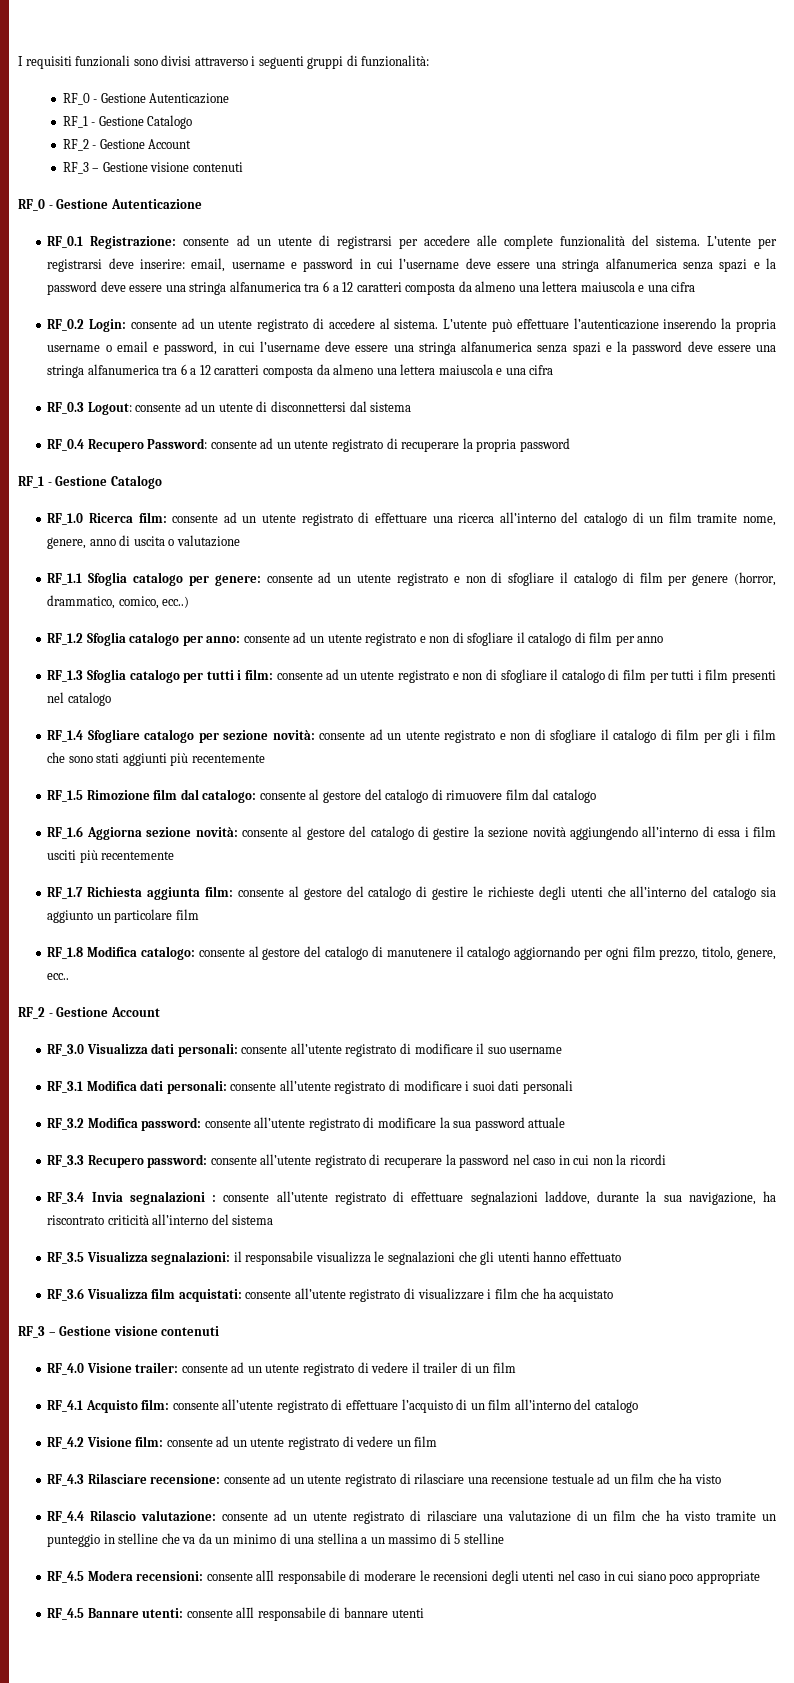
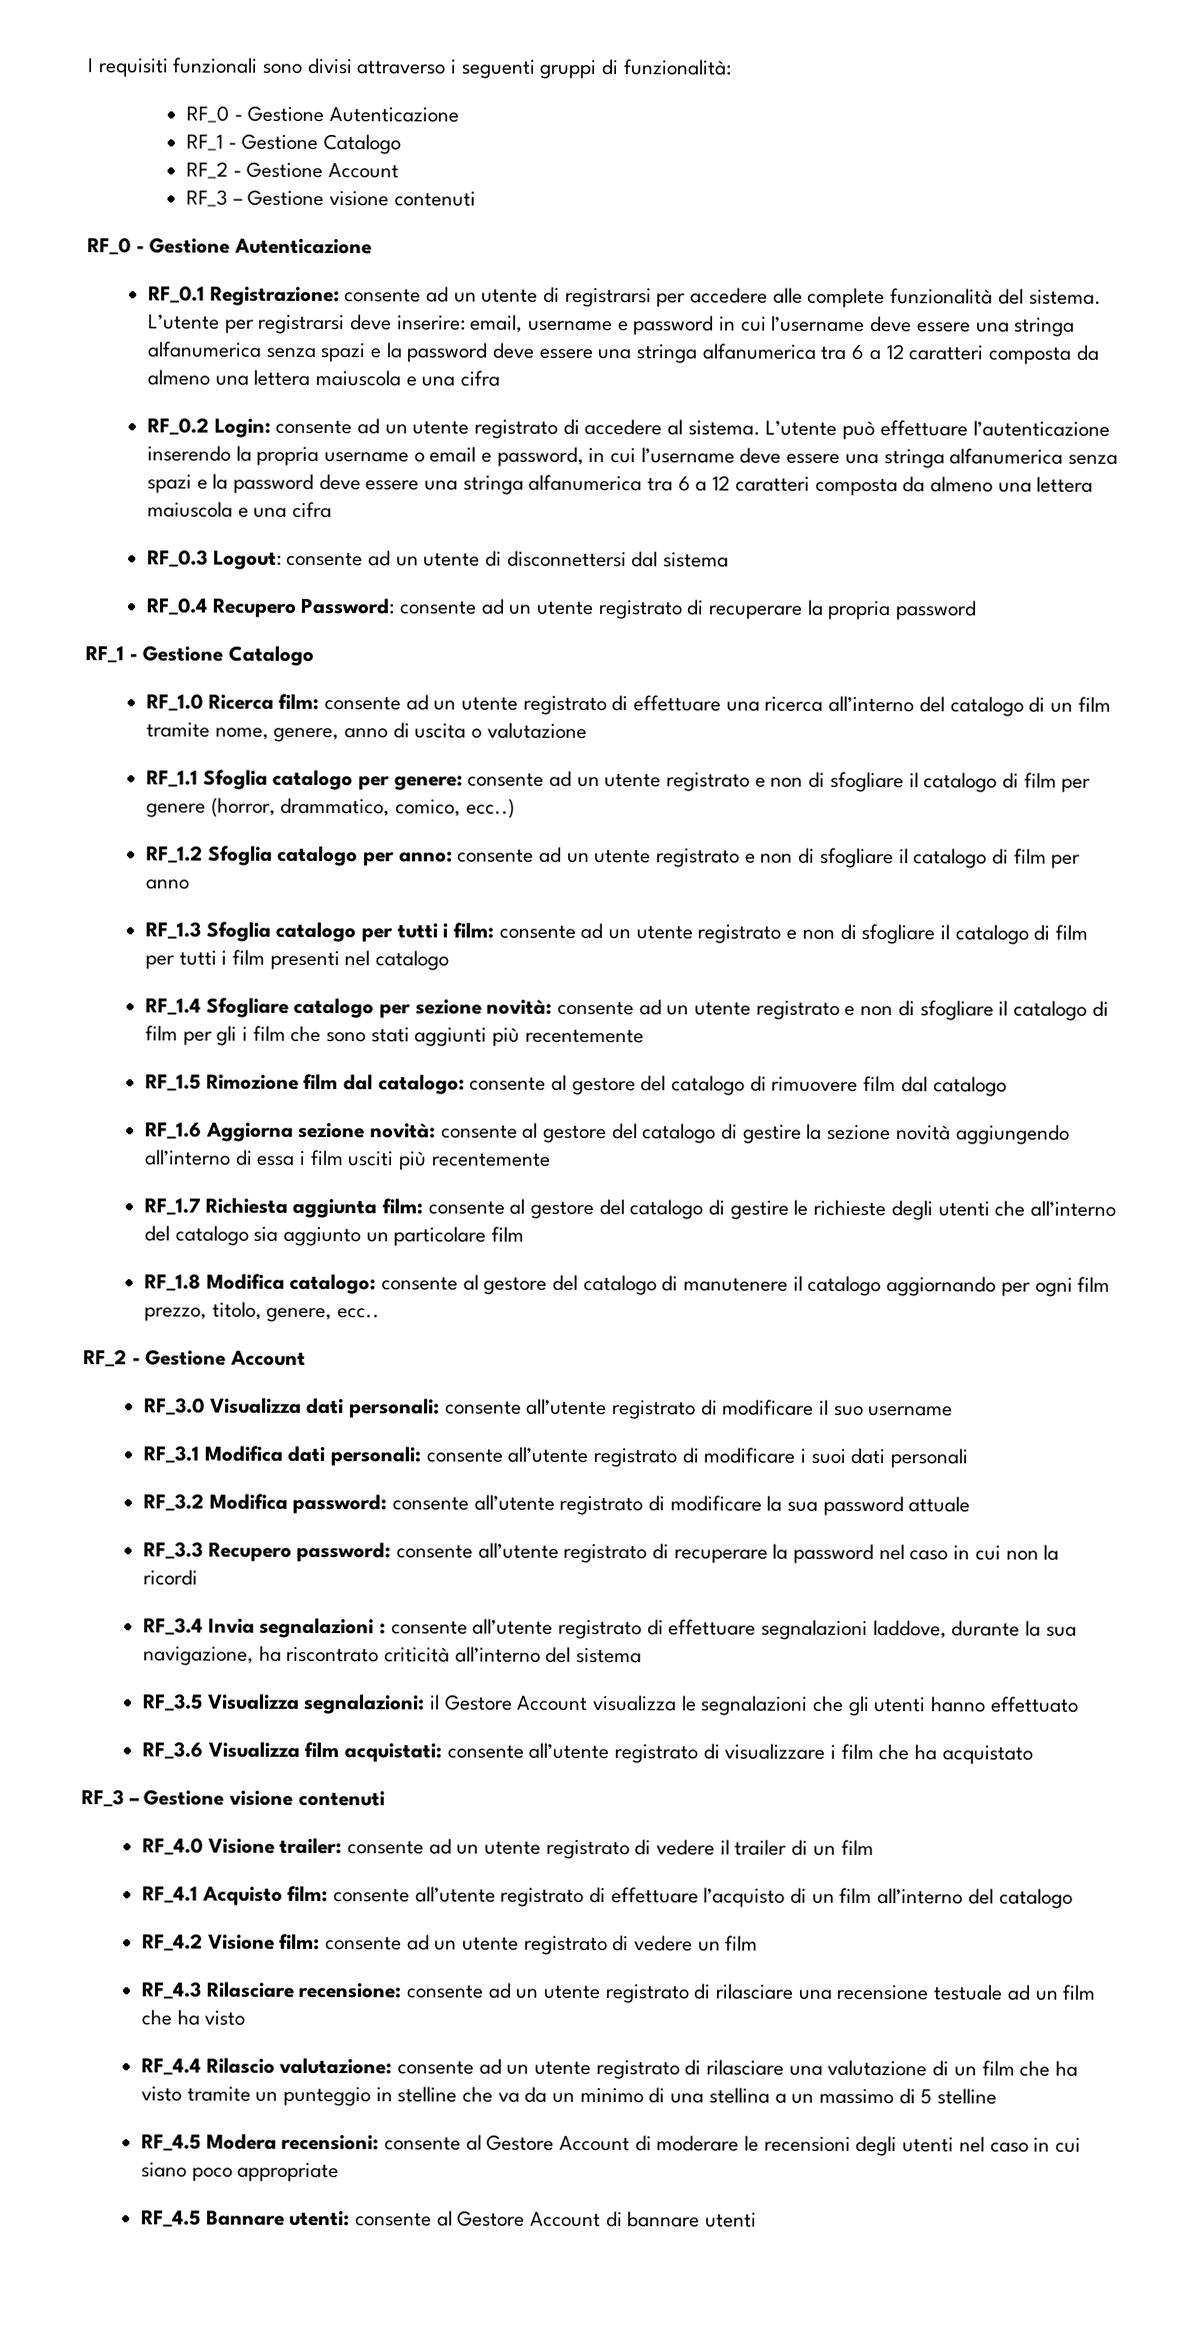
[245,1251,314,1265] responsabile -> [443,1694,589,1711] Gestore Account
[256,1570,346,1584] alIl responsabile -> [465,2134,631,2152] al Gestore Account
[236,1607,326,1621] alIl responsabile -> [436,2210,602,2228] al Gestore Account

